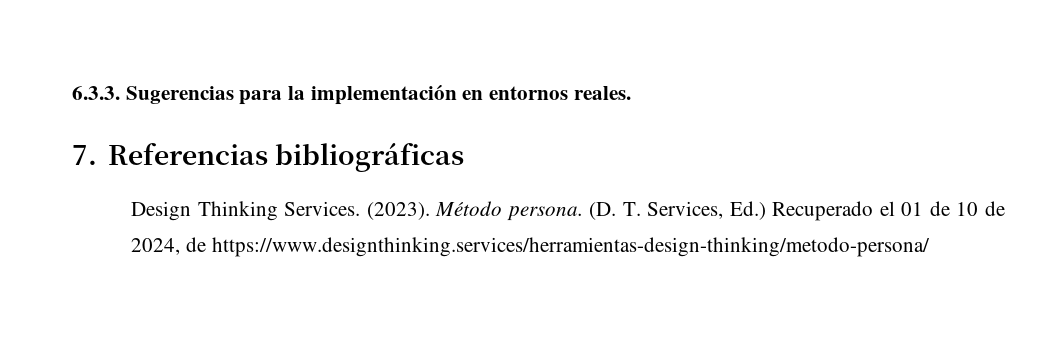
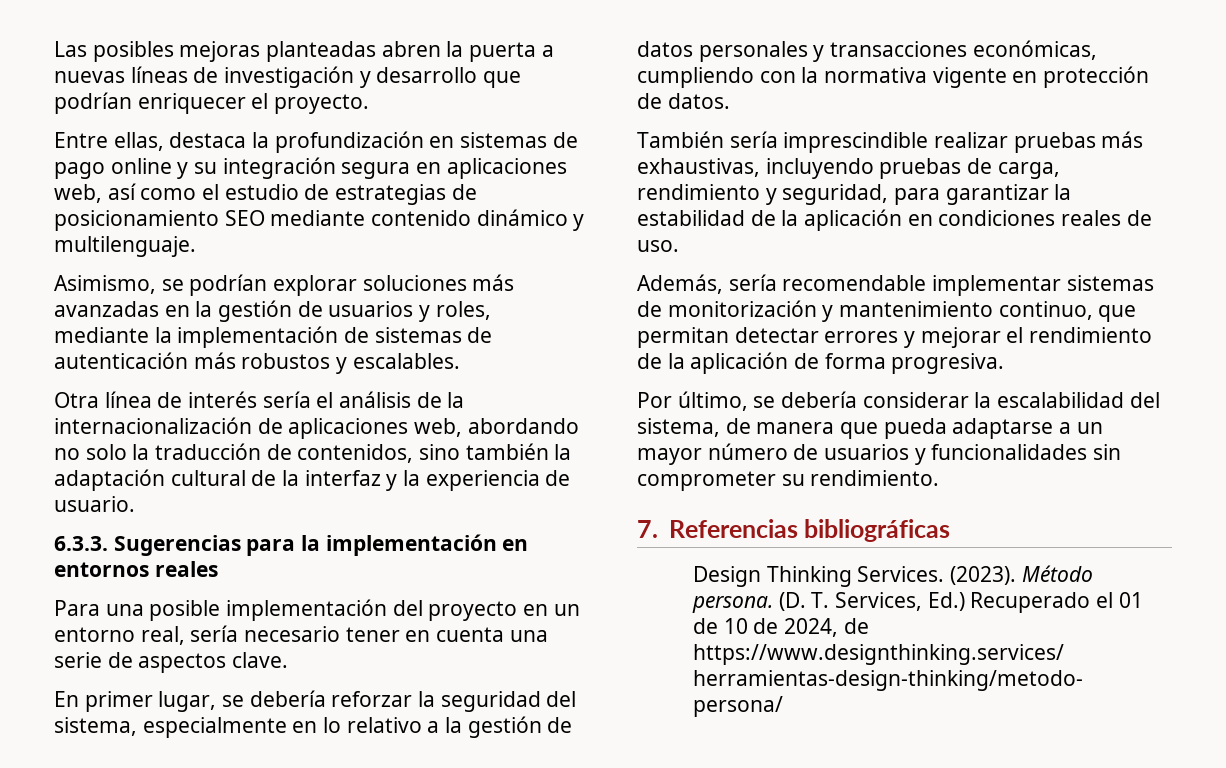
(72, 93) none -> [54,41,554,62] [54,66,522,88] [54,92,370,114] [54,131,578,153] [54,157,567,179] [54,183,477,205] [54,209,585,231] [54,236,196,257] [54,274,515,296] [54,300,491,322] [54,326,493,348] [54,352,460,374] [54,391,465,408] [54,417,579,439] [54,443,572,463] [54,469,571,491] [54,496,135,512] Las posibles mejoras planteadas abren la puerta a nuevas líneas de investigación y desarrollo que podrían enriquecer el proyecto. // Entre ellas, destaca la profundización en sistemas de pago online y su integración segura en aplicaciones web, así como el estudio de estrategias de posicionamiento SEO mediante contenido dinámico y multilenguaje. // Asimismo, se podrían explorar soluciones más avanzadas en la gestión de usuarios y roles, mediante la implementación de sistemas de autenticación más robustos y escalables. // Otra línea de interés sería el análisis de la internacionalización de aplicaciones web, abordando no solo la traducción de contenidos, sino también la adaptación cultural de la interfaz y la experiencia de usuario. //
[573,86,631,100] reales. -> [154,561,218,577] [54,599,580,621] [54,625,548,645] [54,652,289,673] [54,690,577,712] [54,716,573,738] [637,40,1097,62] [637,66,1150,88] [637,93,730,109] [637,131,1144,153] [637,158,1060,179] [637,184,1072,205] [637,209,1152,231] [637,240,679,252] [637,274,1154,296] [637,300,1137,322] [637,327,1153,348] [637,352,1005,374] [637,391,1160,411] [637,418,1103,439] [637,443,1122,465] [637,470,940,491] reales // Para una posible implementación del proyecto en un entorno real, sería necesario tener en cuenta una serie de aspectos clave. // En primer lugar, se debería reforzar la seguridad del sistema, especialmente en lo relativo a la gestión de datos personales y transacciones económicas, cumpliendo con la normativa vigente en protección de datos. // También sería imprescindible realizar pruebas más exhaustivas, incluyendo pruebas de carga, rendimiento y seguridad, para garantizar la estabilidad de la aplicación en condiciones reales de uso. // Además, sería recomendable implementar sistemas de monitorización y mantenimiento continuo, que permitan detectar errores y mejorar el rendimiento de la aplicación de forma progresiva. // Por último, se debería considerar la escalabilidad del sistema, de manera que pueda adaptarse a un mayor número de usuarios y funcionalidades sin comprometer su rendimiento.

